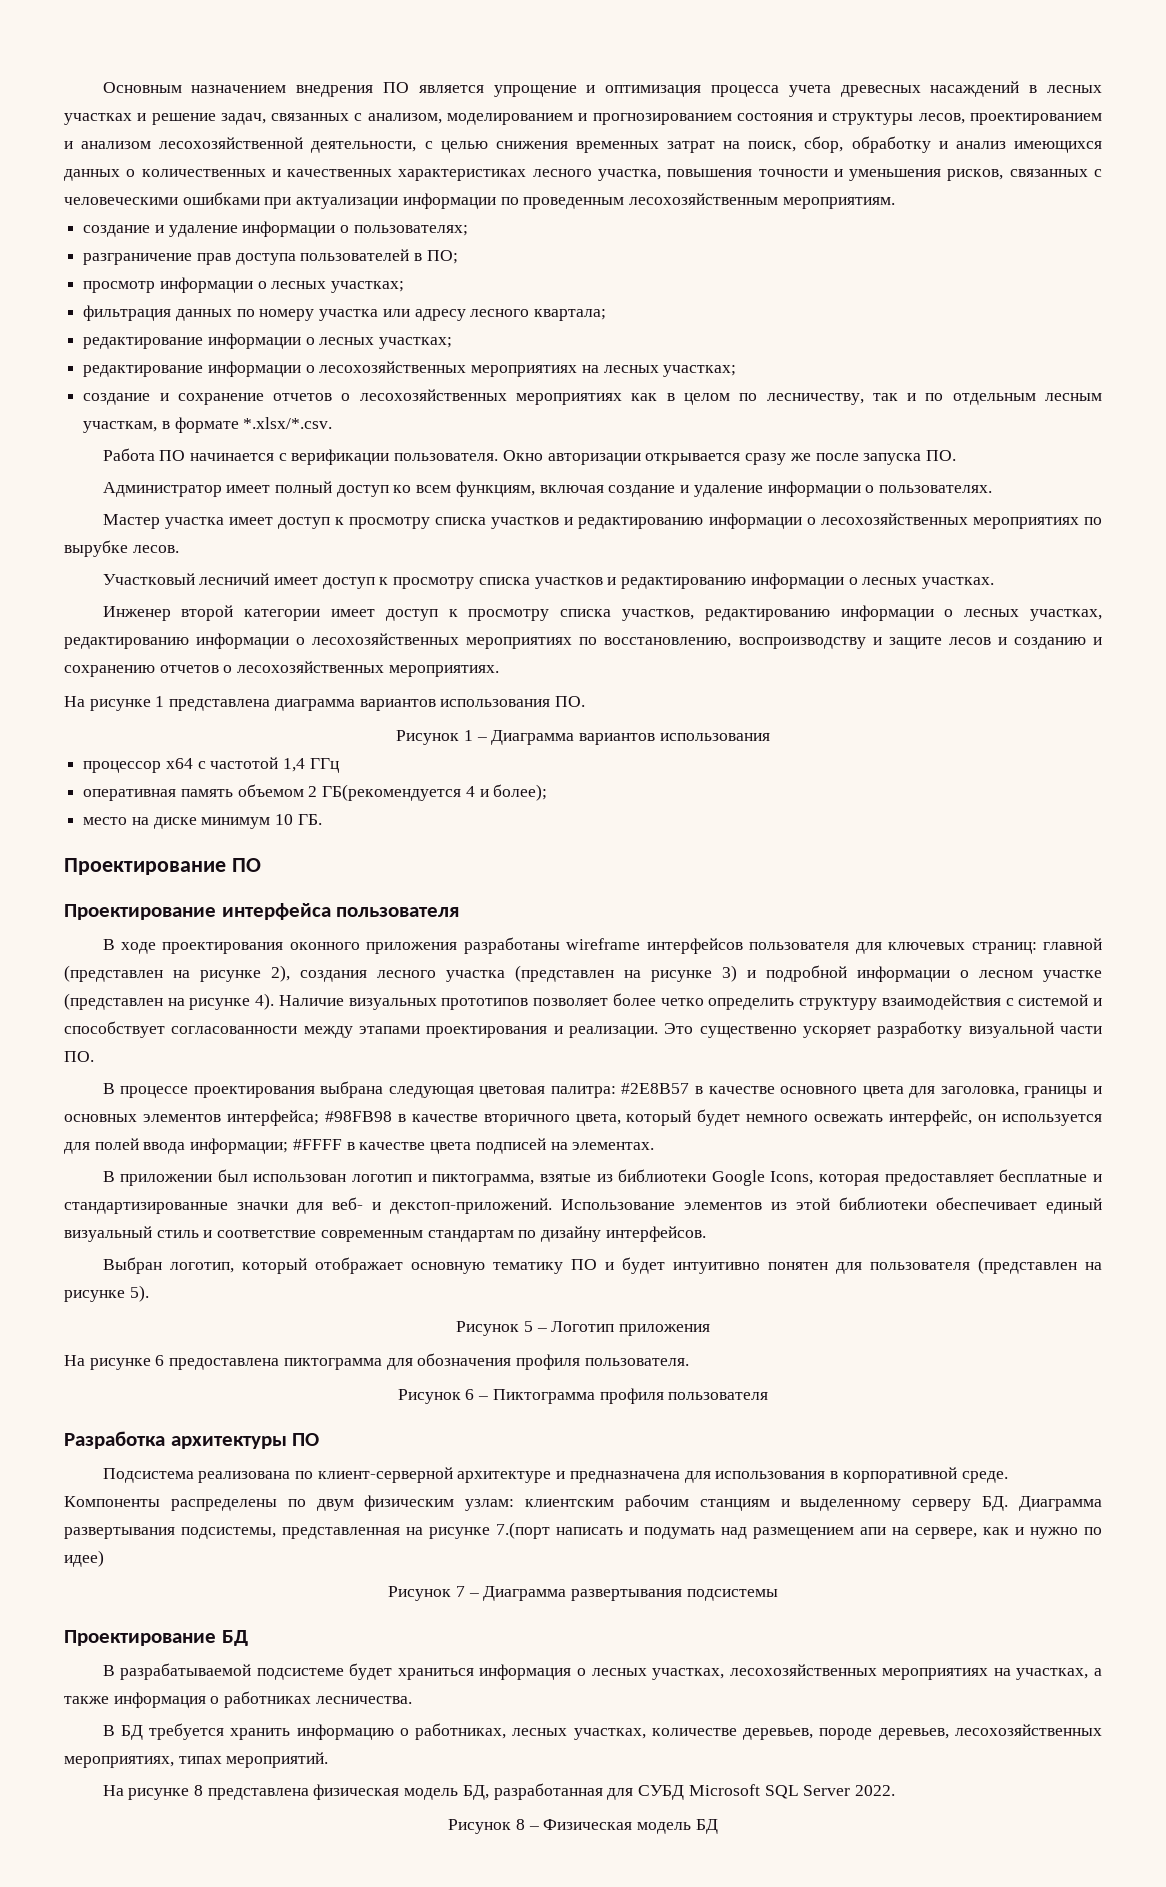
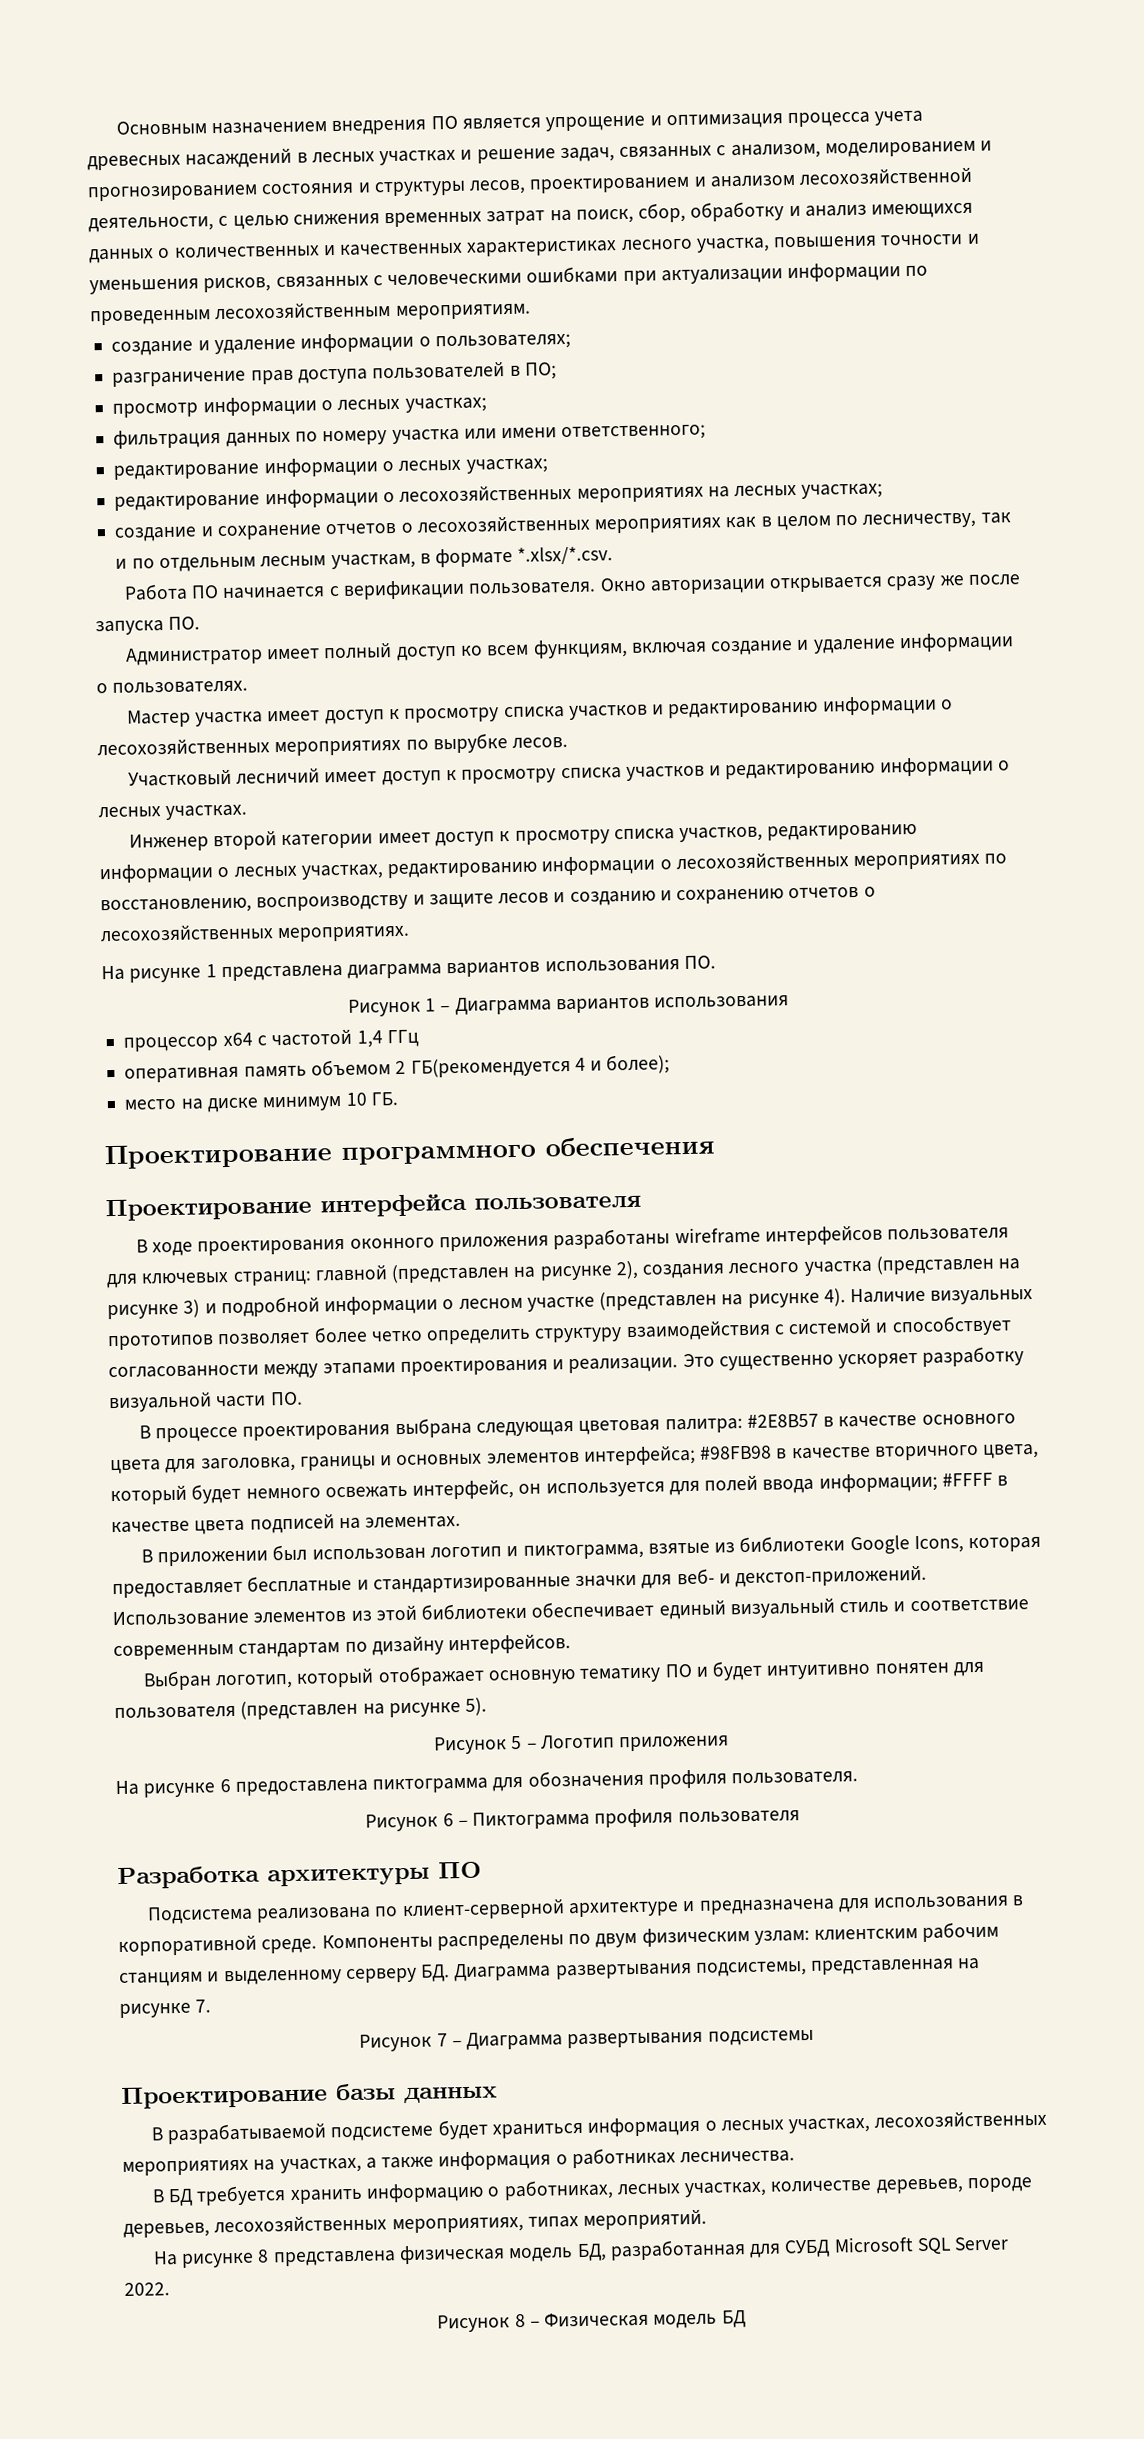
[414,309,607,321] адресу лесного квартала; -> [501,424,707,442] имени ответственного;
[231,858,261,872] ПО -> [341,1135,715,1166] программного обеспечения
[496,1522,1102,1539] [64,1550,104,1567] 7.(порт написать и подумать над размещением апи на сервере, как и нужно по идее) -> [195,1999,212,2013] 7.
[221,1630,248,1646] БД -> [336,2083,498,2104] базы данных

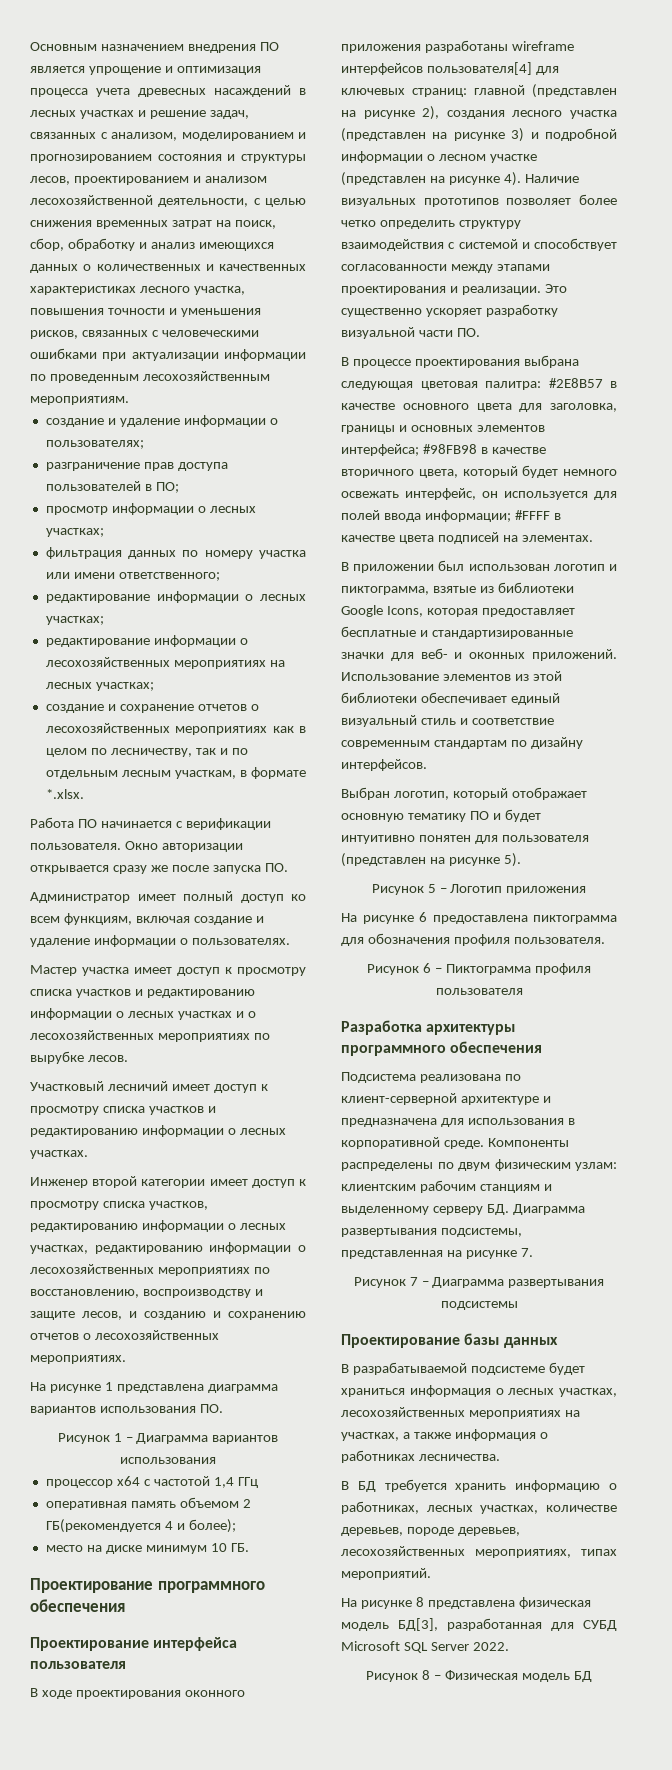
[517,546,614,565] *.xlsx/*.csv. -> [45,789,84,799] *.xlsx.
(953, 704) none -> [127,1011,256,1020] лесных участках и о
[498,892,550,905] лесов -> [82,1311,122,1320] лесов,
[887,1227,1010,1241] пользователя -> [426,62,532,75] пользователя[4]
[735,1564,928,1588] декстоп-приложений. -> [469,649,617,661] оконных приложений.
[438,1861,482,1879] ПО -> [341,1041,543,1056] программного обеспечения
[576,2243,607,2262] БД, -> [398,1618,438,1631] БД[3],

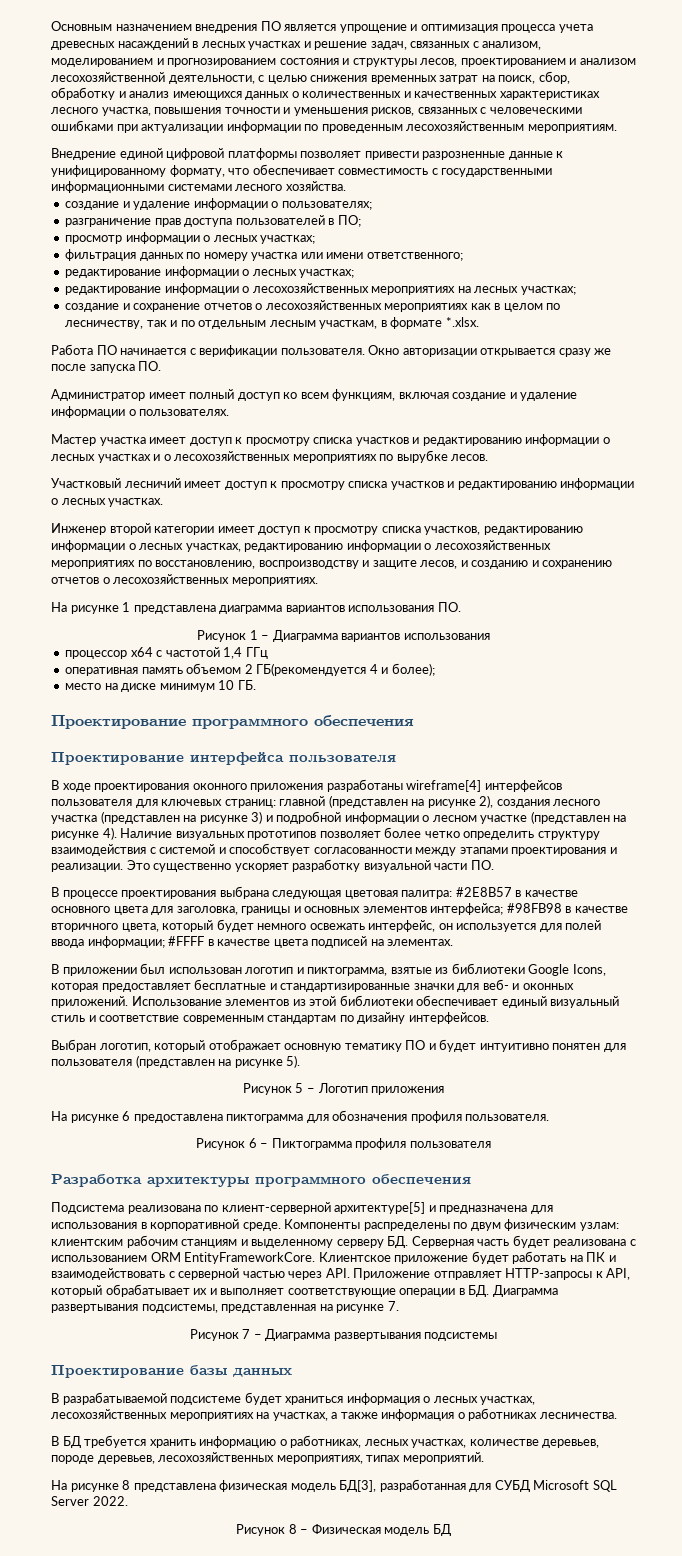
(129, 400) none -> [51,148,564,160] [51,164,553,177] [51,181,346,193] // Внедрение единой цифровой платформы позволяет привести разрозненные данные к унифицированному формату, что обеспечивает совместимость с государственными информационными системами лесного хозяйства.
[511,41,574,51] [341,62,532,75] wireframe интерфейсов пользователя[4] -> [406,780,562,792] [51,799,132,806] wireframe[4] интерфейсов пользователя
[460,1096,539,1105] архитектуре -> [334,1202,426,1214] архитектуре[5]
(509, 1209) none -> [411,1235,636,1248] [51,1251,616,1264] [51,1268,631,1280] [51,1284,490,1297] Серверная часть будет реализована c использованием ORM EntityFrameworkCore. Клиентское приложение будет работать на ПК и взаимодействовать с серверной частью через API. Приложение отправляет HTTP-запросы к API, который обрабатывает их и выполняет соответствующие операции в БД.

